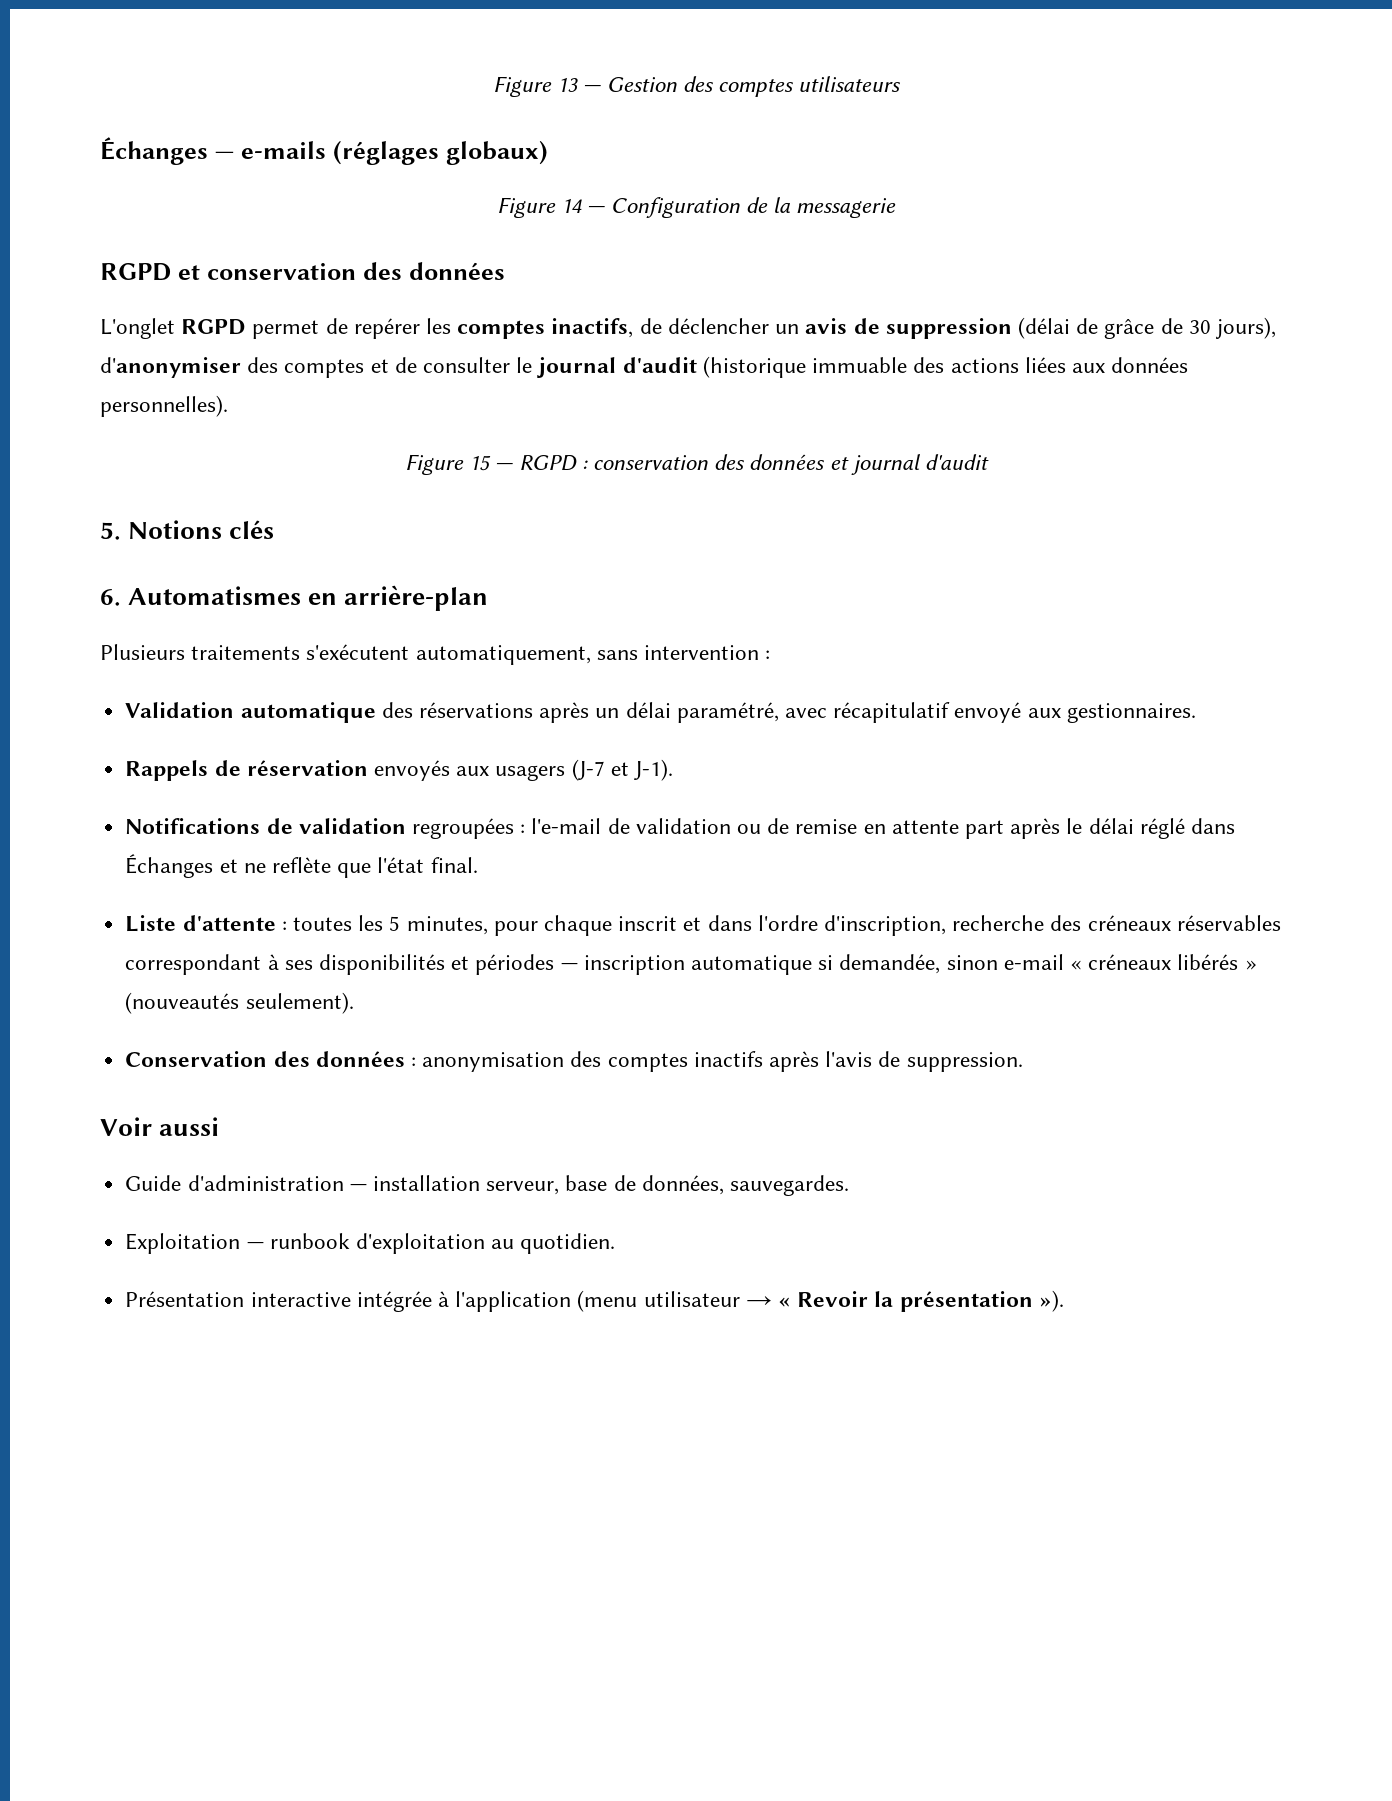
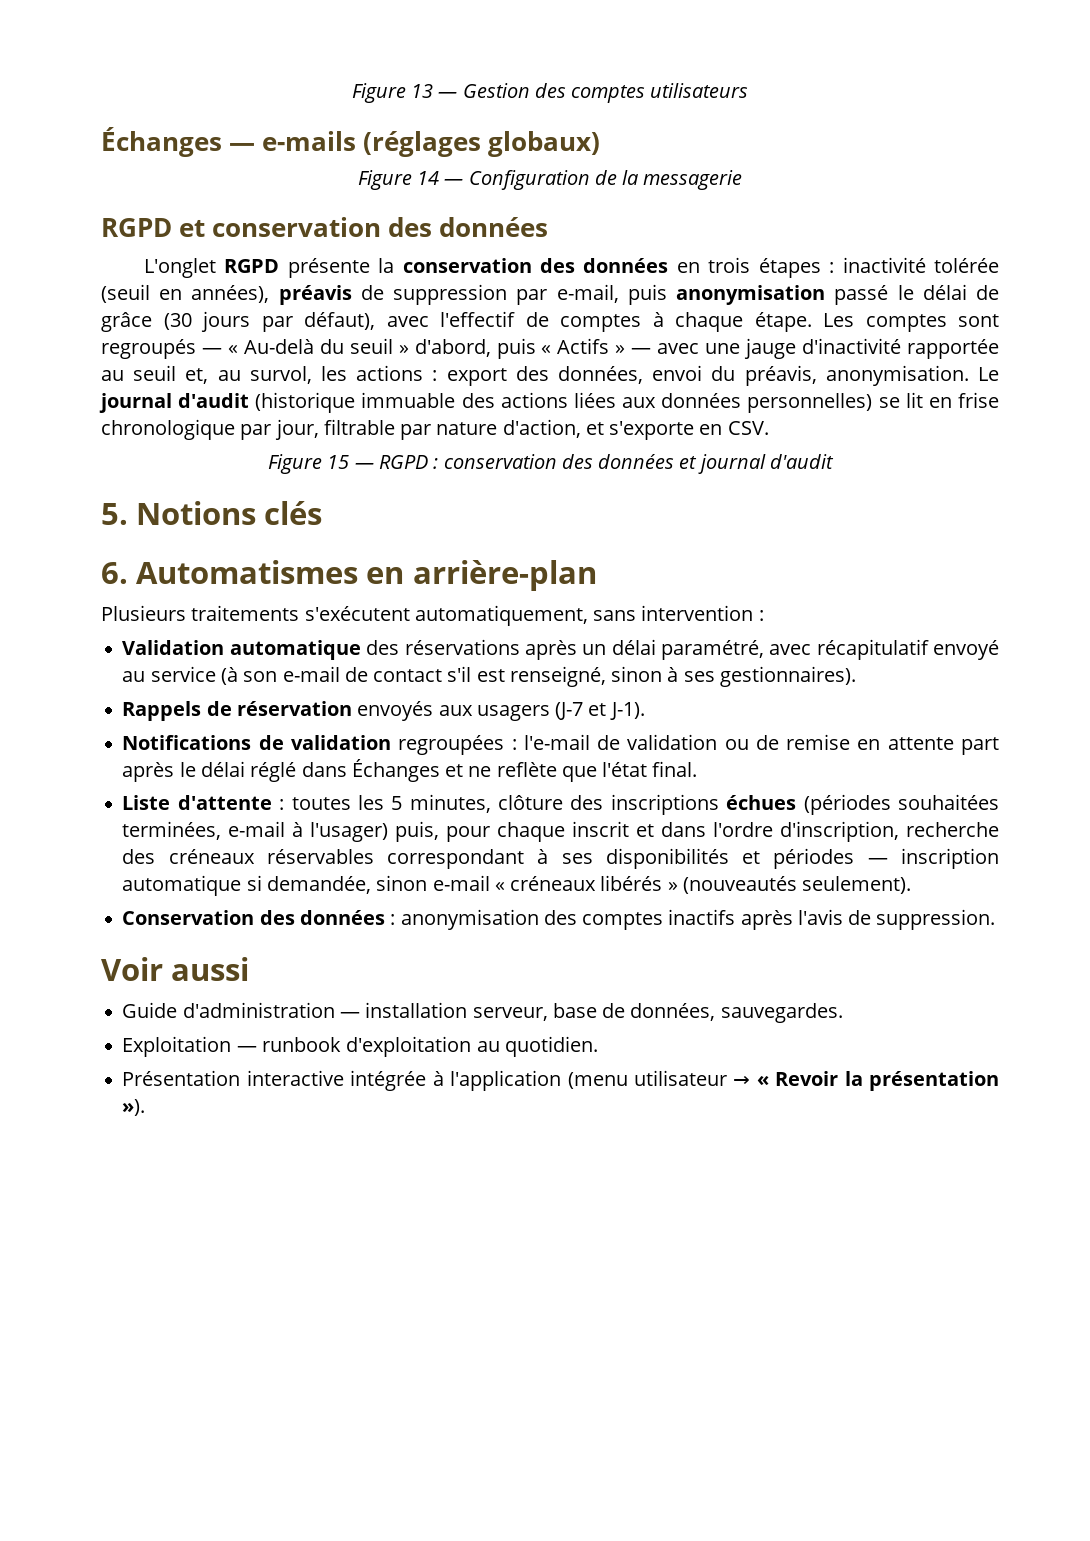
[252,317,1276,339] [100,357,533,378] permet de repérer les comptes inactifs, de déclencher un avis de suppression (délai de grâce de 30 jours), d'anonymiser des comptes et de consulter le -> [287,257,1000,278] [101,284,1000,305] [101,311,999,332] [101,338,999,359] [101,365,1000,386] présente la conservation des données en trois étapes : inactivité tolérée (seuil en années), préavis de suppression par e-mail, puis anonymisation passé le délai de grâce (30 jours par défaut), avec l'effectif de comptes à chaque étape. Les comptes sont regroupés — « Au-delà du seuil » d'abord, puis « Actifs » — avec une jauge d'inactivité rapportée au seuil et, au survol, les actions : export des données, envoi du préavis, anonymisation. Le
[100,395,228,417] personnelles). -> [747,392,1000,413] [101,419,769,440] personnelles) se lit en frise chronologique par jour, filtrable par nature d'action, et s'exporte en CSV.
[1027,703,1196,723] aux gestionnaires. -> [122,666,856,687] au service (à son e-mail de contact s'il est renseigné, sinon à ses gestionnaires).
(488, 925) none -> [498,794,999,815] [122,821,440,842] clôture des inscriptions échues (périodes souhaitées terminées, e-mail à l'usager) puis,

